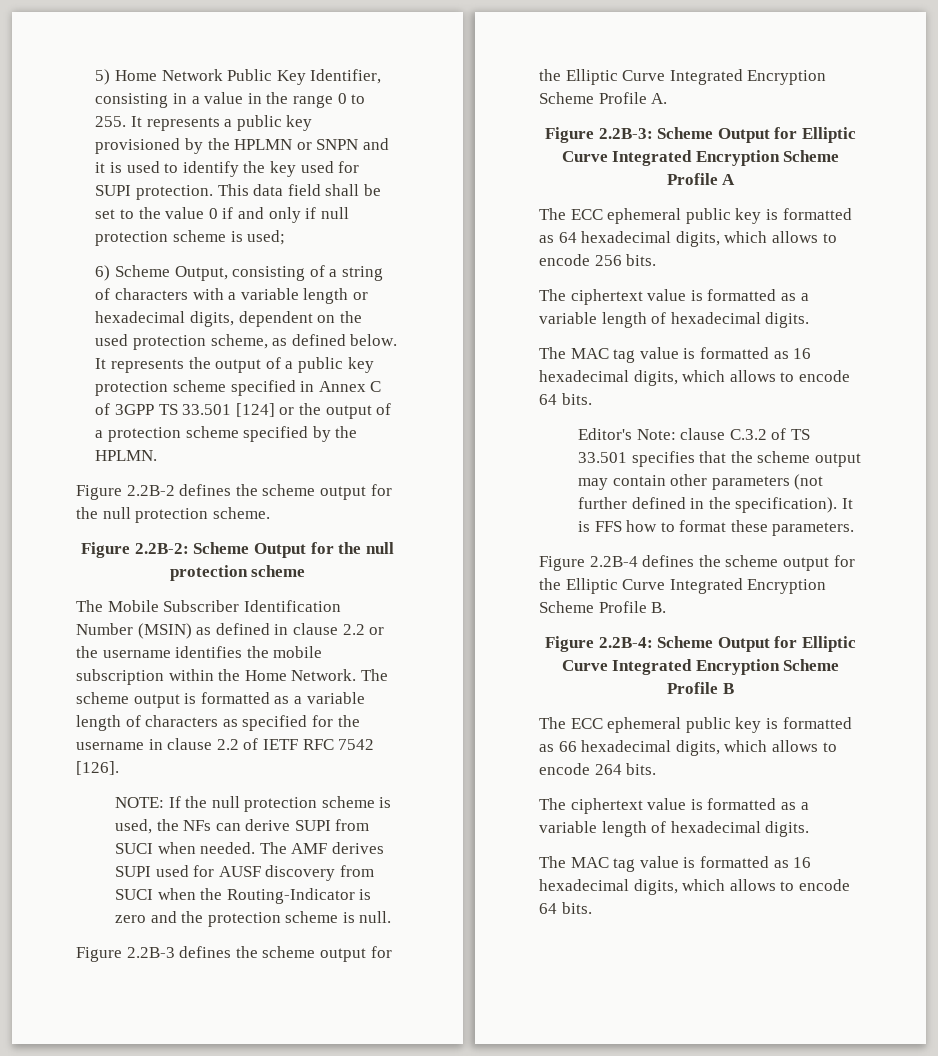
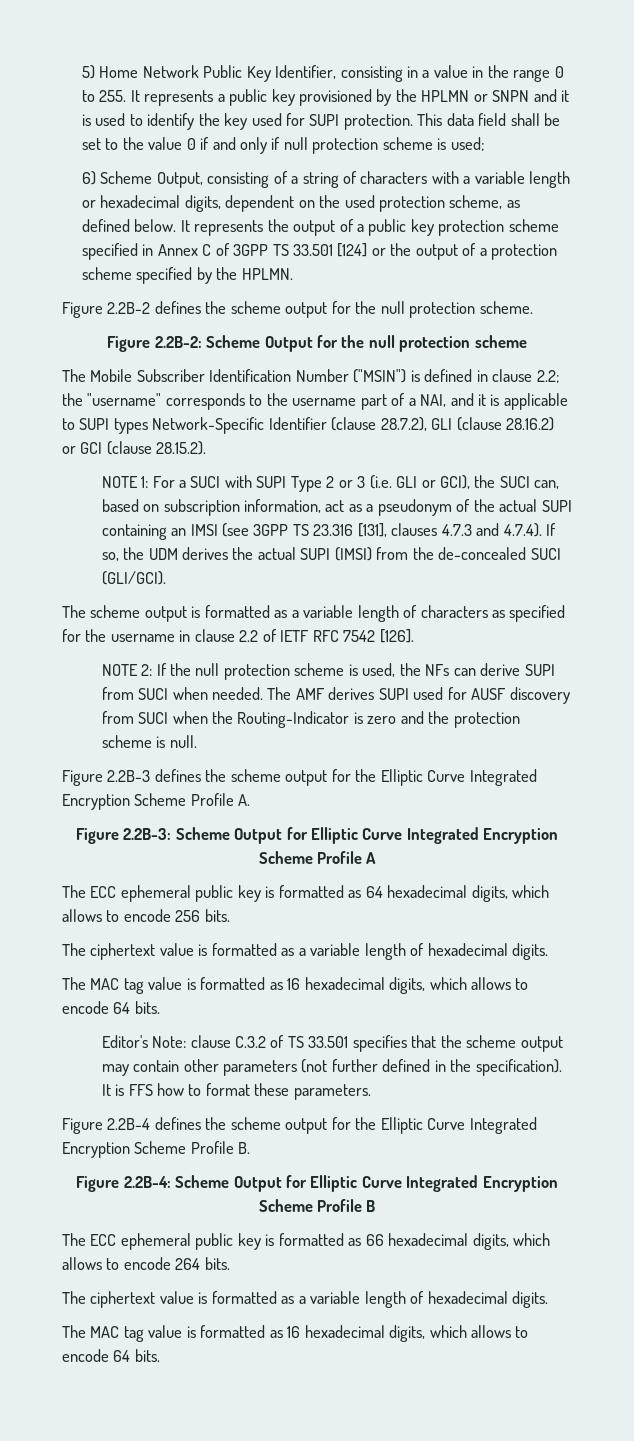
[137,623,212,639] (MSIN) as -> [353,369,420,383] ("MSIN") is
[342,624,385,635] [76,646,323,658] [76,669,357,685] 2.2 or the username identifies the mobile subscription within the Home Network. -> [536,370,560,383] [62,393,568,410] [62,417,555,434] [62,441,207,455] [101,475,560,492] [101,499,572,516] [101,523,557,540] [101,547,561,561] [101,571,166,585] 2.2; the "username" corresponds to the username part of a NAI, and it is applicable to SUPI types Network-Specific Identifier (clause 28.7.2), GLI (clause 28.16.2) or GCI (clause 28.15.2). // NOTE 1: For a SUCI with SUPI Type 2 or 3 (i.e. GLI or GCI), the SUCI can, based on subscription information, act as a pseudonym of the actual SUPI containing an IMSI (see 3GPP TS 23.316 [131], clauses 4.7.3 and 4.7.4). If so, the UDM derives the actual SUPI (IMSI) from the de-concealed SUCI (GLI/GCI). //
[114,797,164,808] NOTE: -> [101,664,153,676] NOTE 2:

